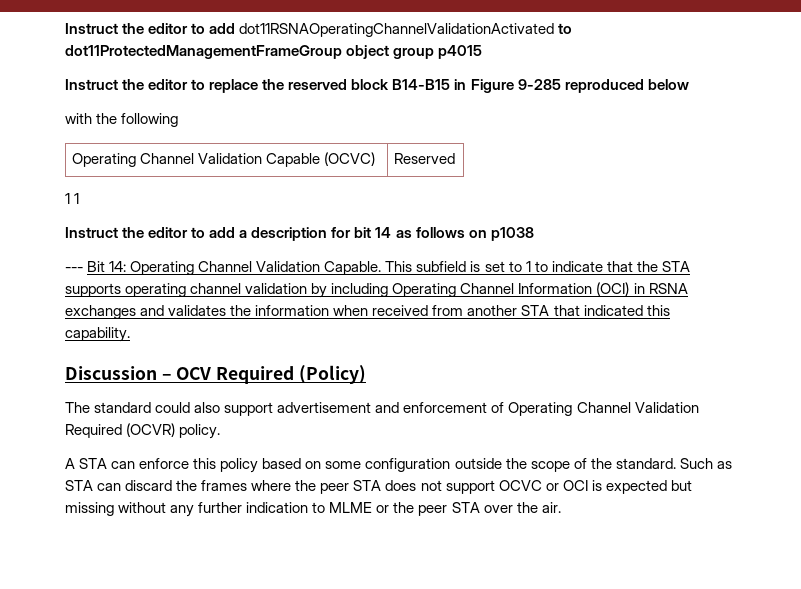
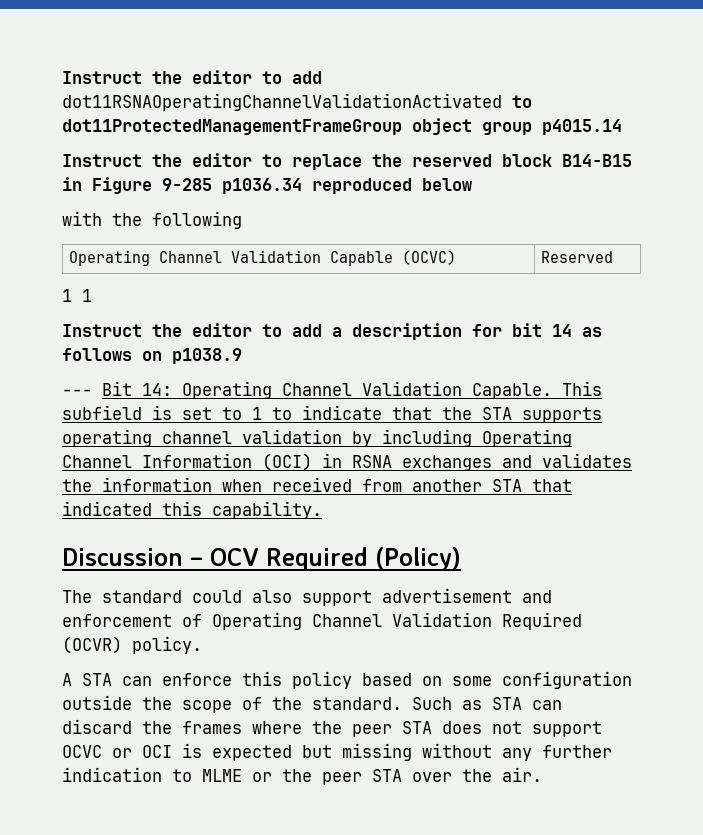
[438,45,483,59] p4015 -> [542,119,622,135] p4015.14
(561, 84) none -> [222,178,302,194] p1036.34
[490,227,534,241] p1038 -> [172,348,242,364] p1038.9

